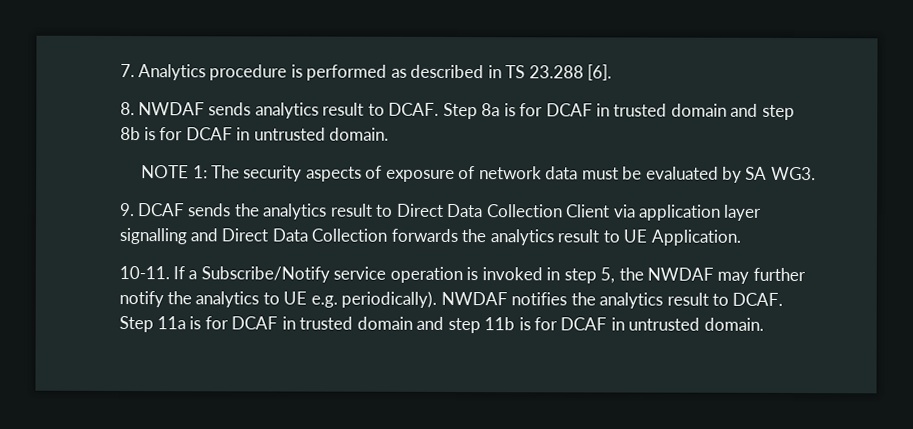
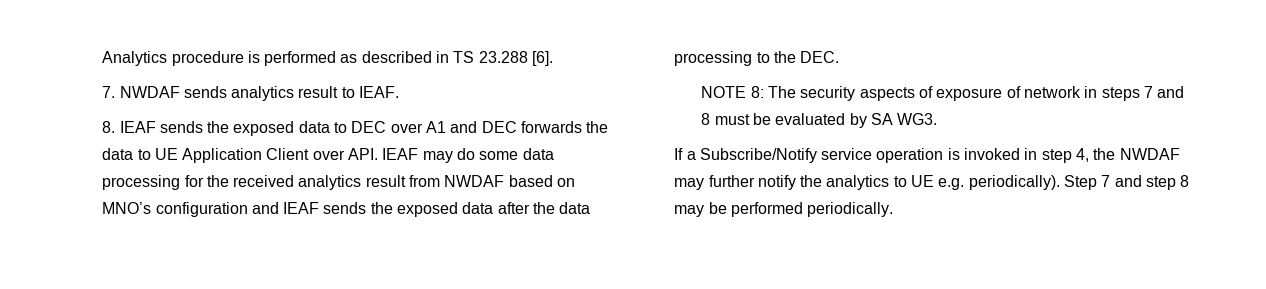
[119,63,135,78] 7. -> (102, 58) none
[119,101,135,116] 8. -> [102,86,116,98] 7.
[388,102,795,121] [119,126,390,141] DCAF. Step 8a is for DCAF in trusted domain and step 8b is for DCAF in untrusted domain. -> [359,86,400,98] [102,121,609,136] [102,148,554,163] [102,175,576,190] [102,202,591,217] [674,51,840,66] IEAF. // 8. IEAF sends the exposed data to DEC over A1 and DEC forwards the data to UE Application Client over API. IEAF may do some data processing for the received analytics result from NWDAF based on MNO’s configuration and IEAF sends the exposed data after the data processing to the DEC.
[192,165,208,179] 1: -> [750,86,764,98] 8:
[545,166,579,180] data -> [1084,86,1185,101] [701,113,711,125] in steps 7 and 8
[118,202,763,221] [118,227,741,246] [118,265,170,280] 9. DCAF sends the analytics result to Direct Data Collection Client via application layer signalling and Direct Data Collection forwards the analytics result to UE Application. // 10-11. -> (938, 119) none
[600,267,616,284] 5, -> [1076,148,1090,162] 4,
[440,291,784,309] [118,315,764,334] NWDAF notifies the analytics result to DCAF. Step 11a is for DCAF in trusted domain and step 11b is for DCAF in untrusted domain. -> [1064,175,1190,190] [674,202,894,217] Step 7 and step 8 may be performed periodically.

